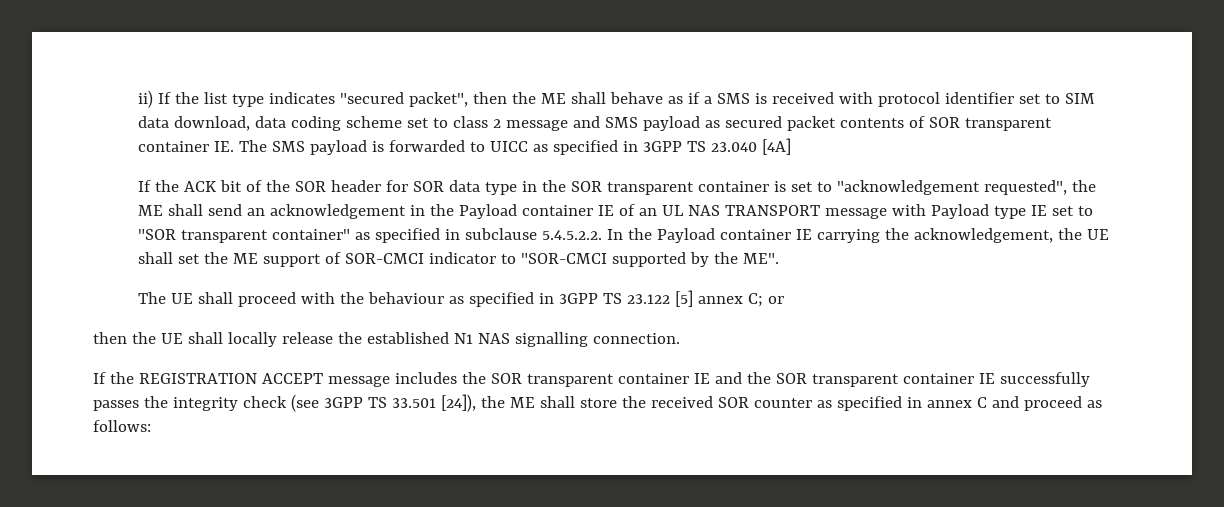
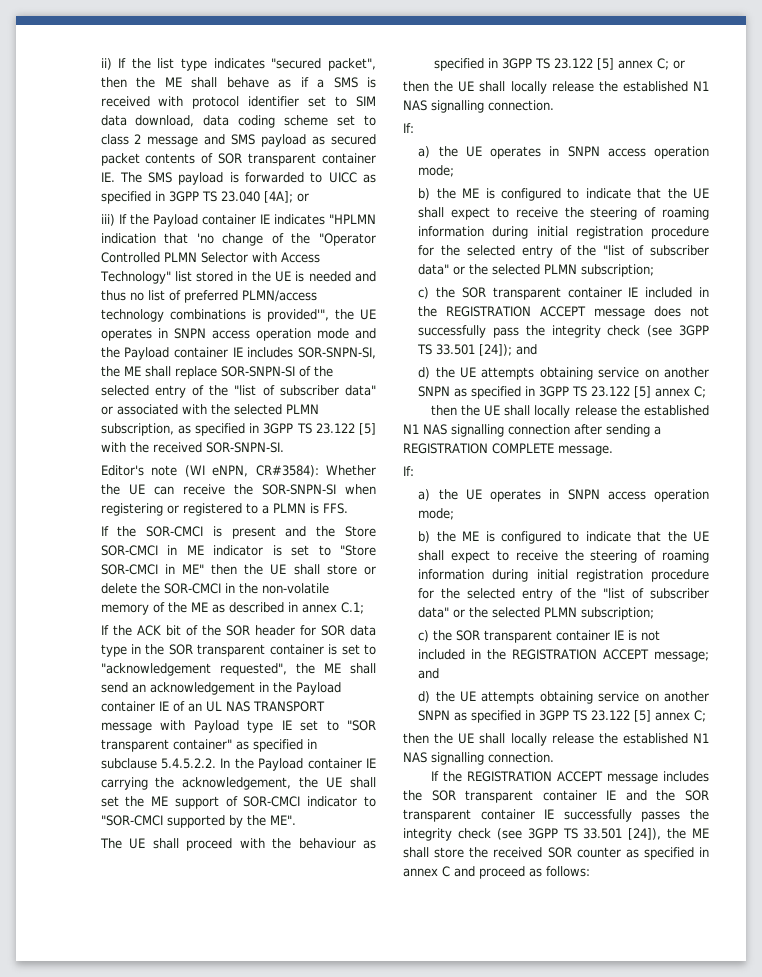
[762,138,792,155] [4A] -> [263,191,309,203] [100,214,376,227] [100,233,376,246] [100,252,320,263] [99,271,376,284] [100,290,317,303] [100,309,376,322] [100,328,377,341] [100,347,376,360] [100,366,333,379] [100,385,376,398] [100,404,319,415] [100,423,376,436] [100,442,284,453] [100,465,376,477] [100,484,376,495] [100,503,348,516] [100,526,377,539] [100,545,376,556] [100,564,376,575] [100,583,329,594] [100,602,364,615] [4A]; or // iii) If the Payload container IE indicates "HPLMN indication that 'no change of the "Operator Controlled PLMN Selector with Access Technology" list stored in the UE is needed and thus no list of preferred PLMN/access technology combinations is provided'", the UE operates in SNPN access operation mode and the Payload container IE includes SOR-SNPN-SI, the ME shall replace SOR-SNPN-SI of the selected entry of the "list of subscriber data" or associated with the selected PLMN subscription, as specified in 3GPP TS 23.122 [5] with the received SOR-SNPN-SI. // Editor's note (WI eNPN, CR#3584): Whether the UE can receive the SOR-SNPN-SI when registering or registered to a PLMN is FFS. // If the SOR-CMCI is present and the Store SOR-CMCI in ME indicator is set to "Store SOR-CMCI in ME" then the UE shall store or delete the SOR-CMCI in the non-volatile memory of the ME as described in annex C.1;
(680, 338) none -> [403,123,414,133] [418,146,709,159] [418,165,455,177] [418,188,709,201] [418,207,709,220] [418,226,709,239] [418,245,709,258] [418,264,655,277] [418,287,709,300] [418,306,709,319] [418,325,709,338] [417,344,538,356] [418,367,709,380] [418,386,707,399] [430,405,709,418] [403,424,661,437] [403,443,613,456] [403,466,414,476] [418,489,709,502] [418,508,455,520] [418,531,709,544] [418,550,709,563] [418,569,709,582] [418,588,709,601] [418,607,655,620] [418,630,661,643] [418,649,709,662] [418,668,440,679] [418,691,709,704] [418,710,707,723] [403,733,709,746] [403,752,554,765] // If: // a) the UE operates in SNPN access operation mode; // b) the ME is configured to indicate that the UE shall expect to receive the steering of roaming information during initial registration procedure for the selected entry of the "list of subscriber data" or the selected PLMN subscription; // c) the SOR transparent container IE included in the REGISTRATION ACCEPT message does not successfully pass the integrity check (see 3GPP TS 33.501 [24]); and // d) the UE attempts obtaining service on another SNPN as specified in 3GPP TS 23.122 [5] annex C; // then the UE shall locally release the established N1 NAS signalling connection after sending a REGISTRATION COMPLETE message. // If: // a) the UE operates in SNPN access operation mode; // b) the ME is configured to indicate that the UE shall expect to receive the steering of roaming information during initial registration procedure for the selected entry of the "list of subscriber data" or the selected PLMN subscription; // c) the SOR transparent container IE is not included in the REGISTRATION ACCEPT message; and // d) the UE attempts obtaining service on another SNPN as specified in 3GPP TS 23.122 [5] annex C; // then the UE shall locally release the established N1 NAS signalling connection.

